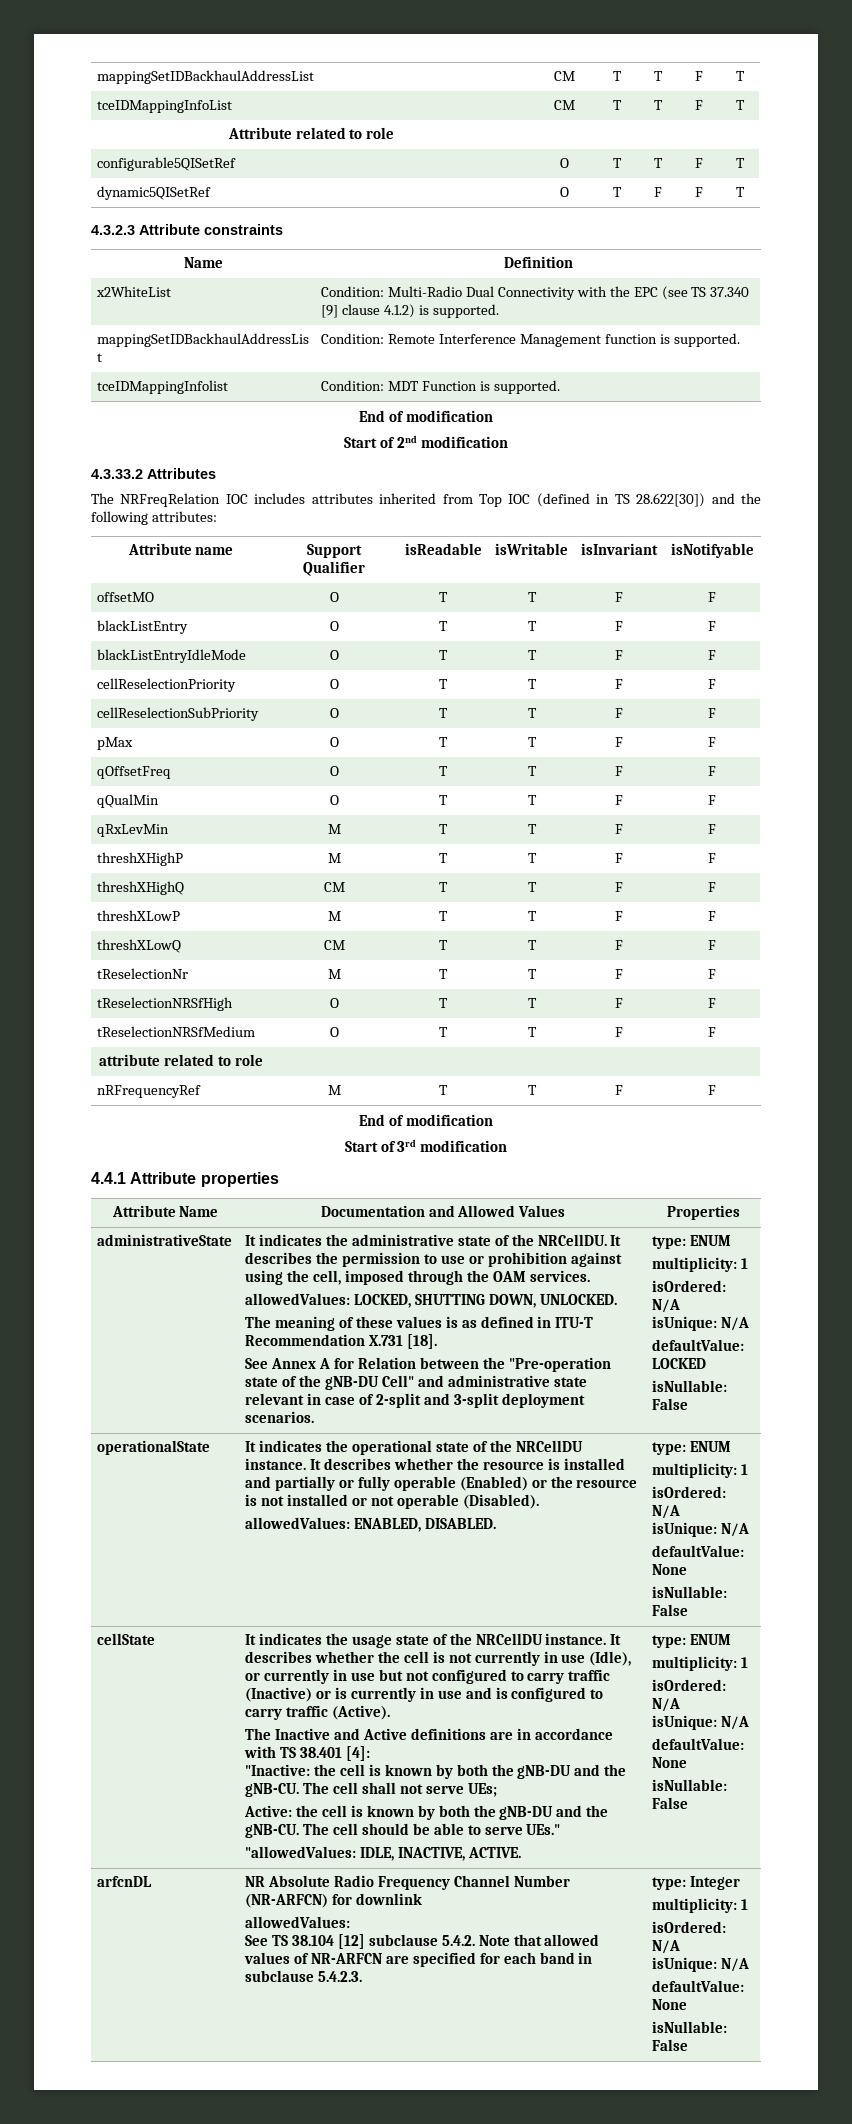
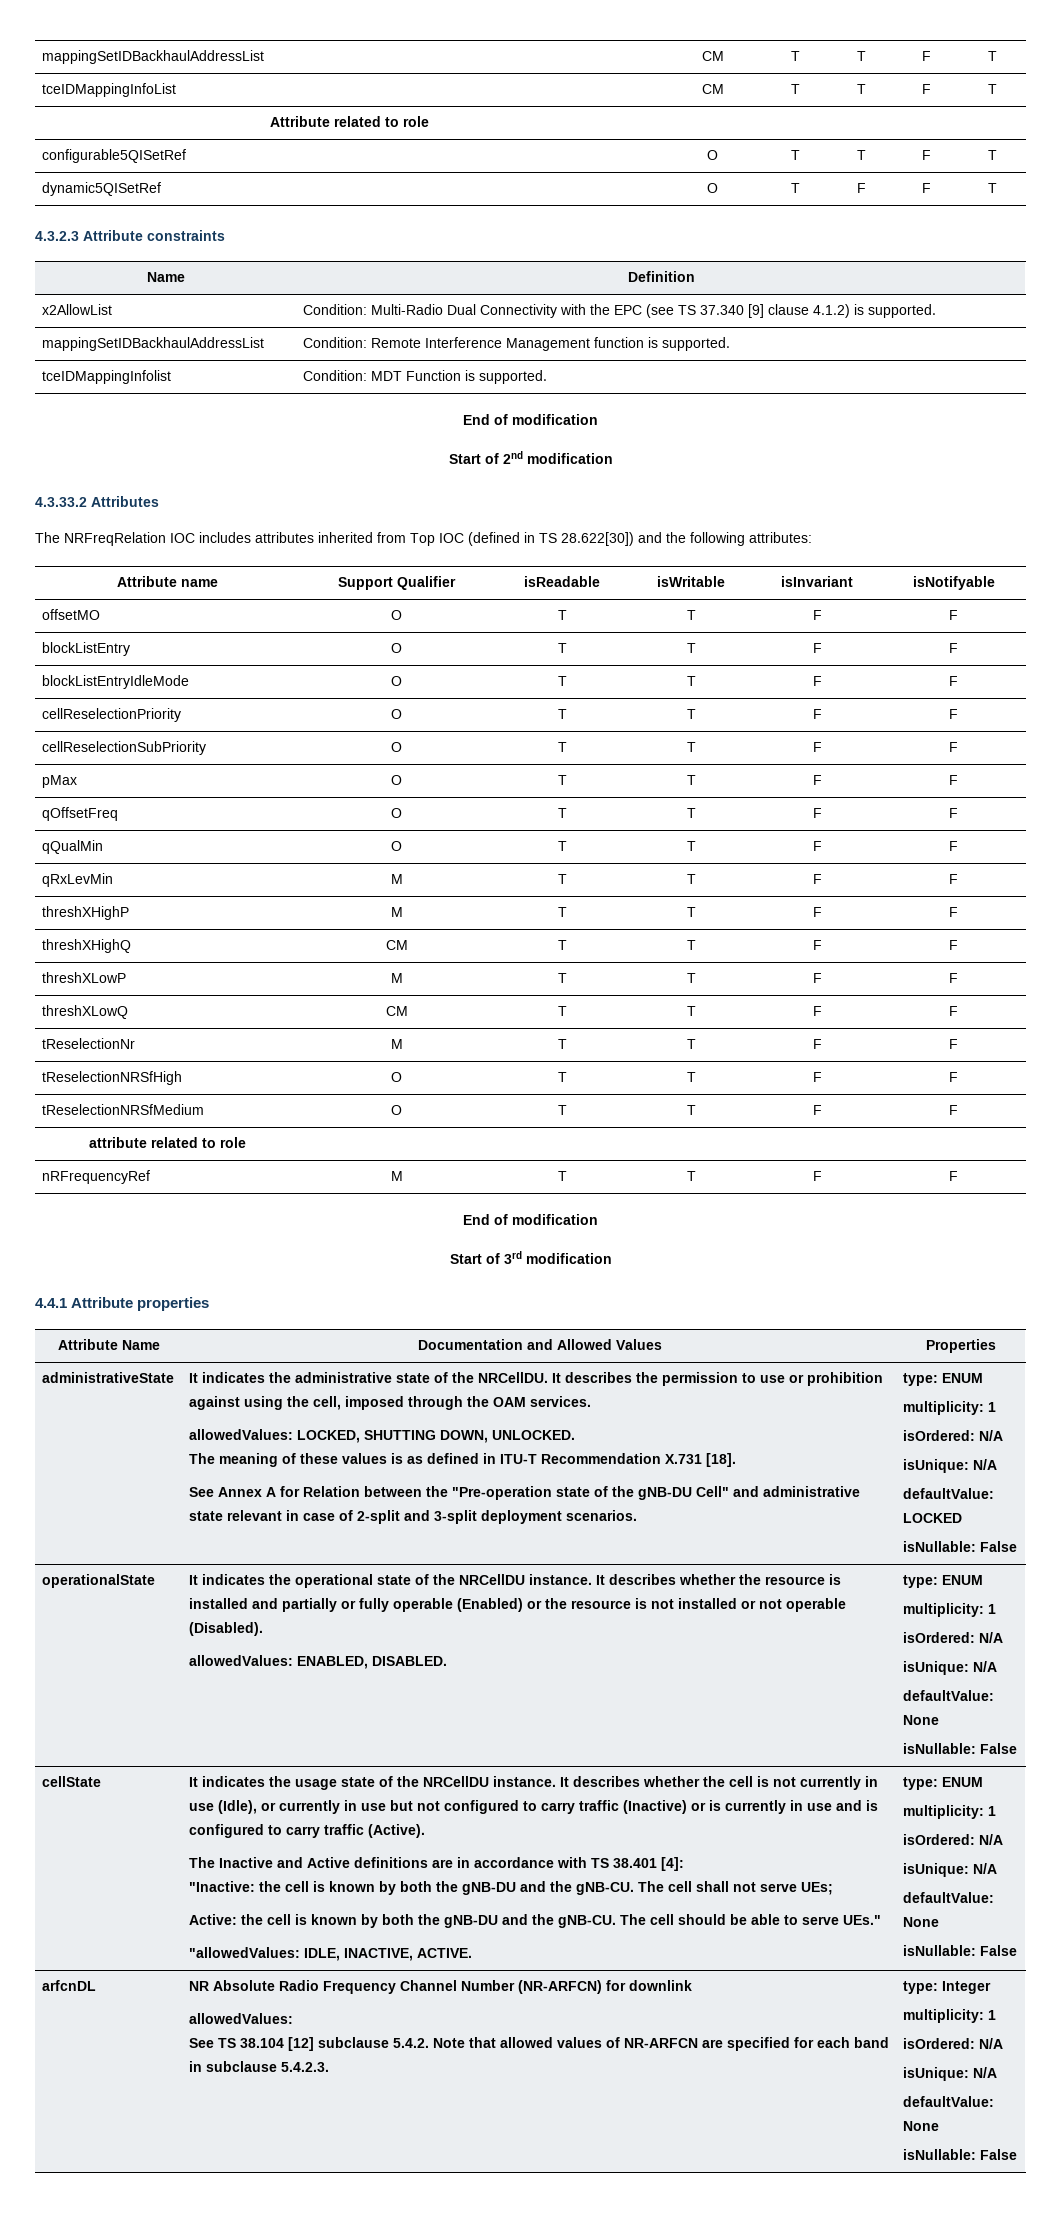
[96,286,172,297] x2WhiteList -> [42,304,113,315] x2AllowList
[97,620,189,634] [329,621,339,631] [439,621,448,631] [527,621,537,631] [615,621,623,631] [708,621,716,631] [97,649,247,663] blackListEntry | O | T | T | F | F // blackListEntryIdleMode -> [42,642,131,656] [390,643,402,653] [557,643,567,653] [686,643,696,653] [812,643,822,653] [949,643,958,653] [42,675,190,689] blockListEntry | O | T | T | F | F // blockListEntryIdleMode

